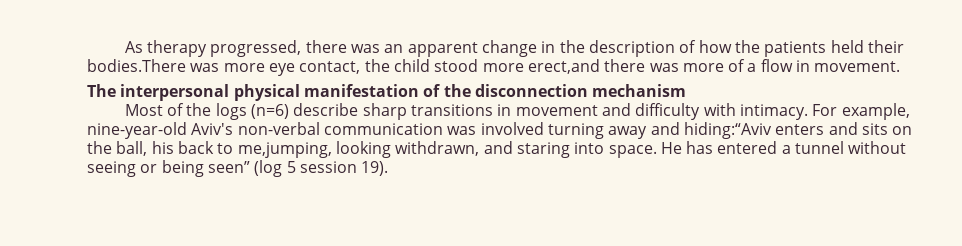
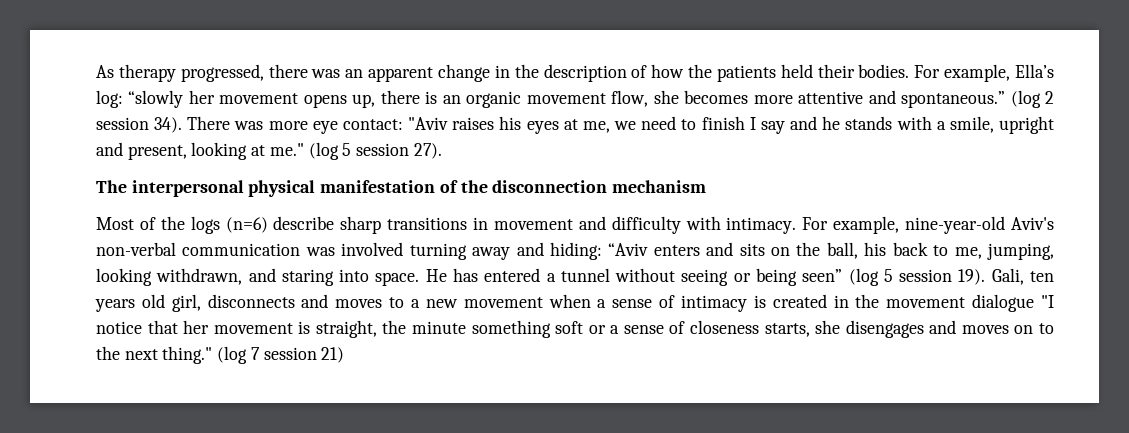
[87,59,901,76] bodies.There was more eye contact, the child stood more erect,and there was more of a flow in movement. -> [858,64,1055,82] [96,90,1055,108] [96,116,1054,134] [96,142,442,160] bodies. For example, Ella’s log: “slowly her movement opens up, there is an organic movement flow, she becomes more attentive and spontaneous.” (log 2 session 34). There was more eye contact: "Aviv raises his eyes at me, we need to finish I say and he stands with a smile, upright and present, looking at me." (log 5 session 27).
[683,122,772,139] hiding:“Aviv -> [549,242,649,260] hiding: “Aviv
[237,142,332,158] me,jumping, -> [954,243,1055,260] me, jumping,
(389, 168) none -> [991,268,1055,285] [95,294,1055,312] [96,320,1054,338] [96,346,345,364] Gali, ten years old girl, disconnects and moves to a new movement when a sense of intimacy is created in the movement dialogue "I notice that her movement is straight, the minute something soft or a sense of closeness starts, she disengages and moves on to the next thing." (log 7 session 21)

